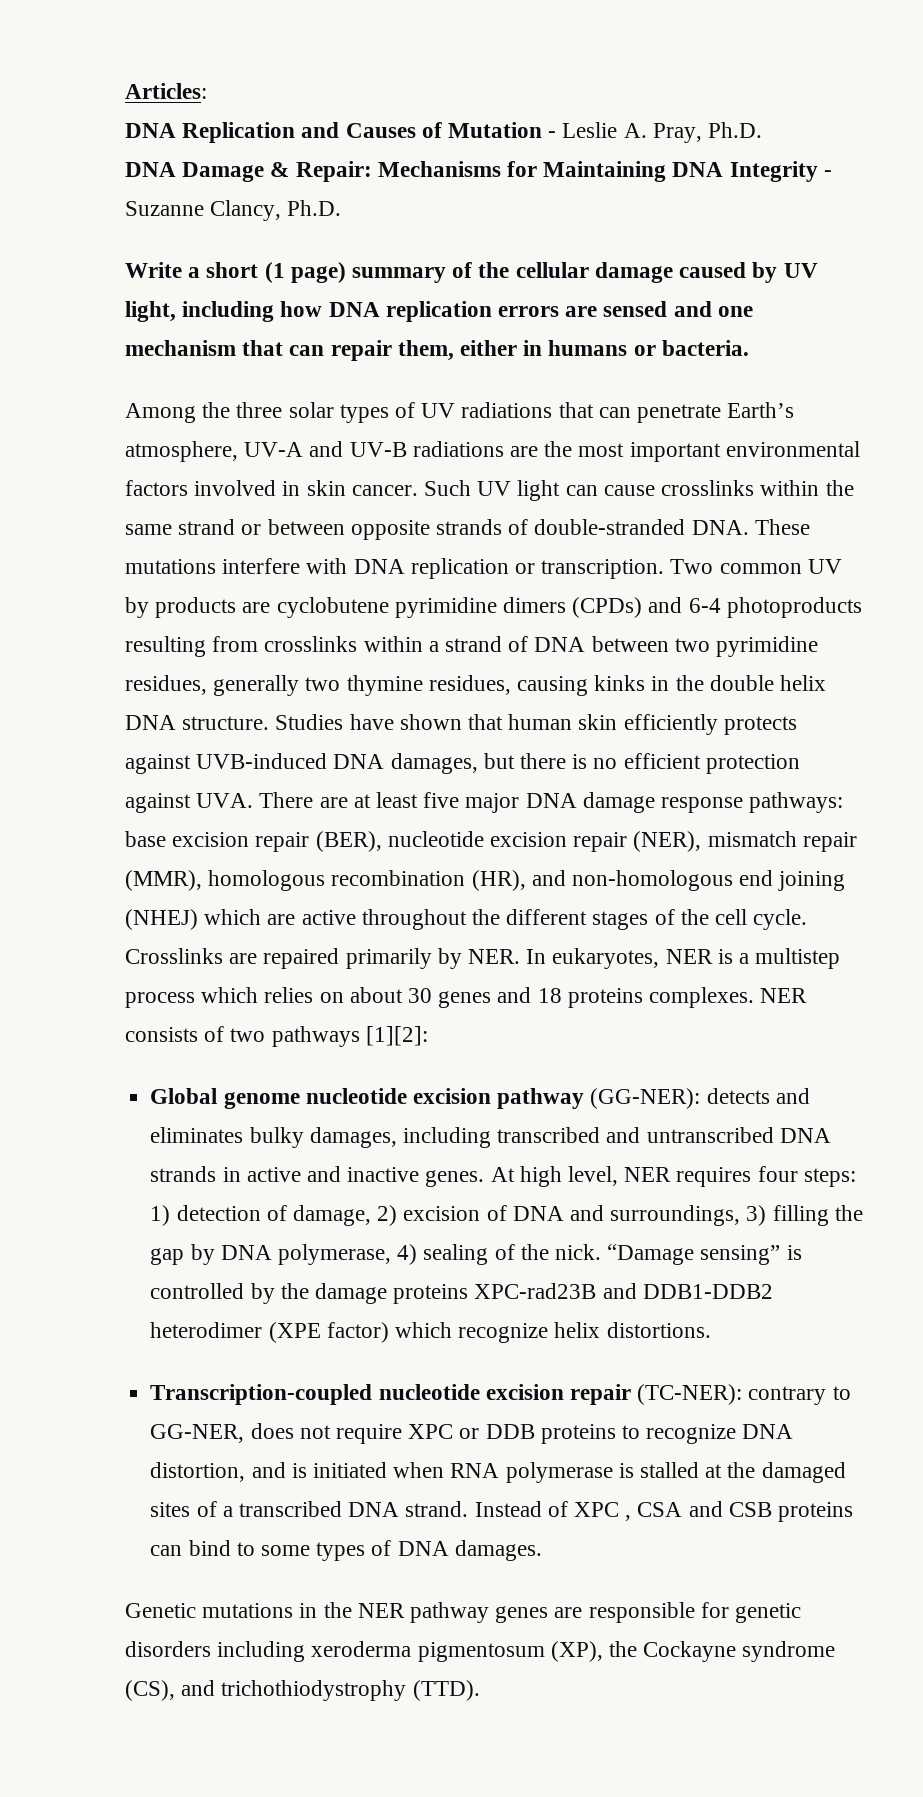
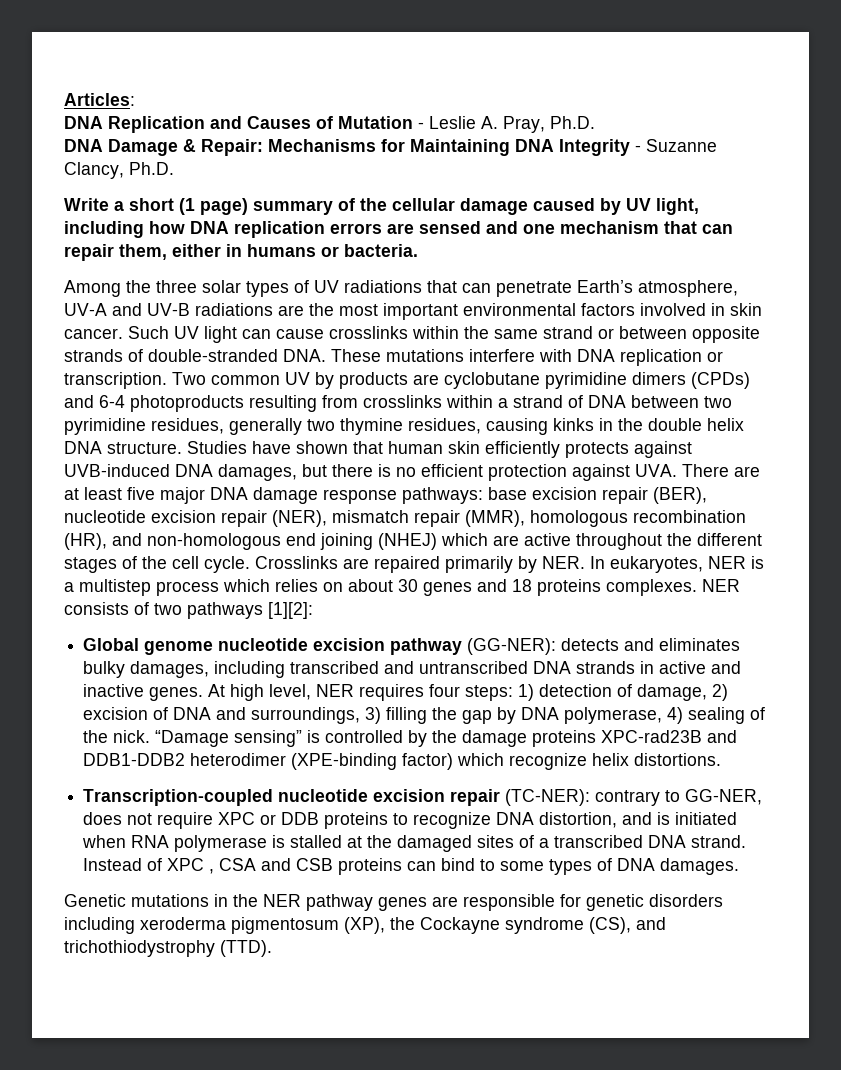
[276,597,389,618] cyclobutene -> [444,372,540,389] cyclobutane
[268,1322,321,1343] (XPE -> [291,753,398,770] (XPE-binding

